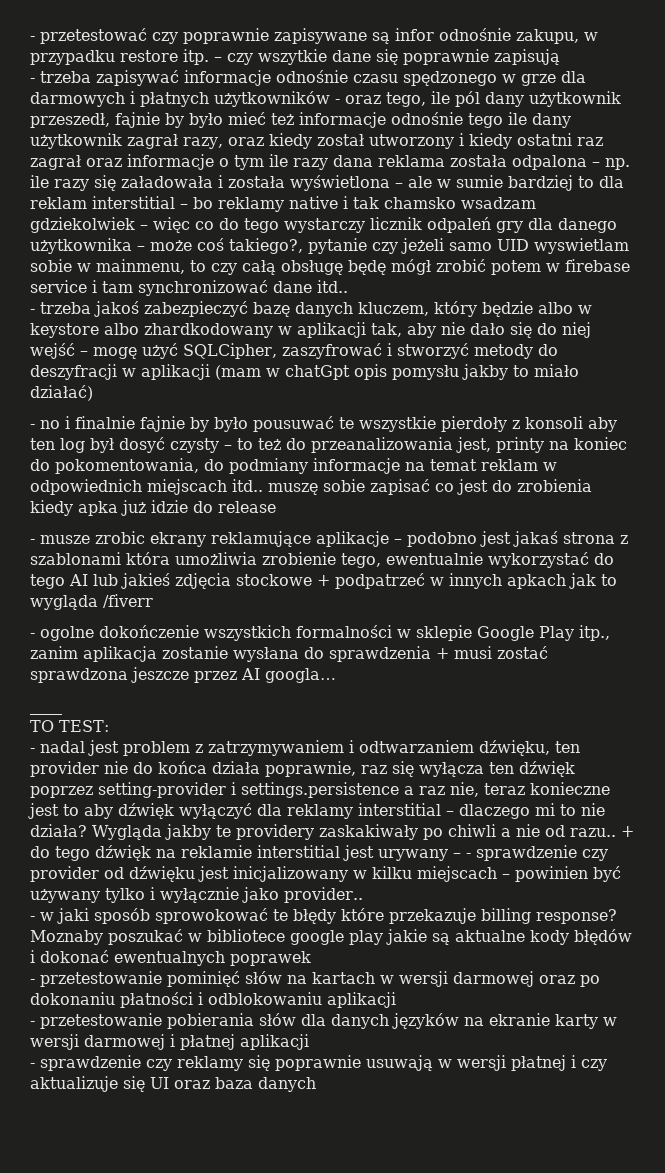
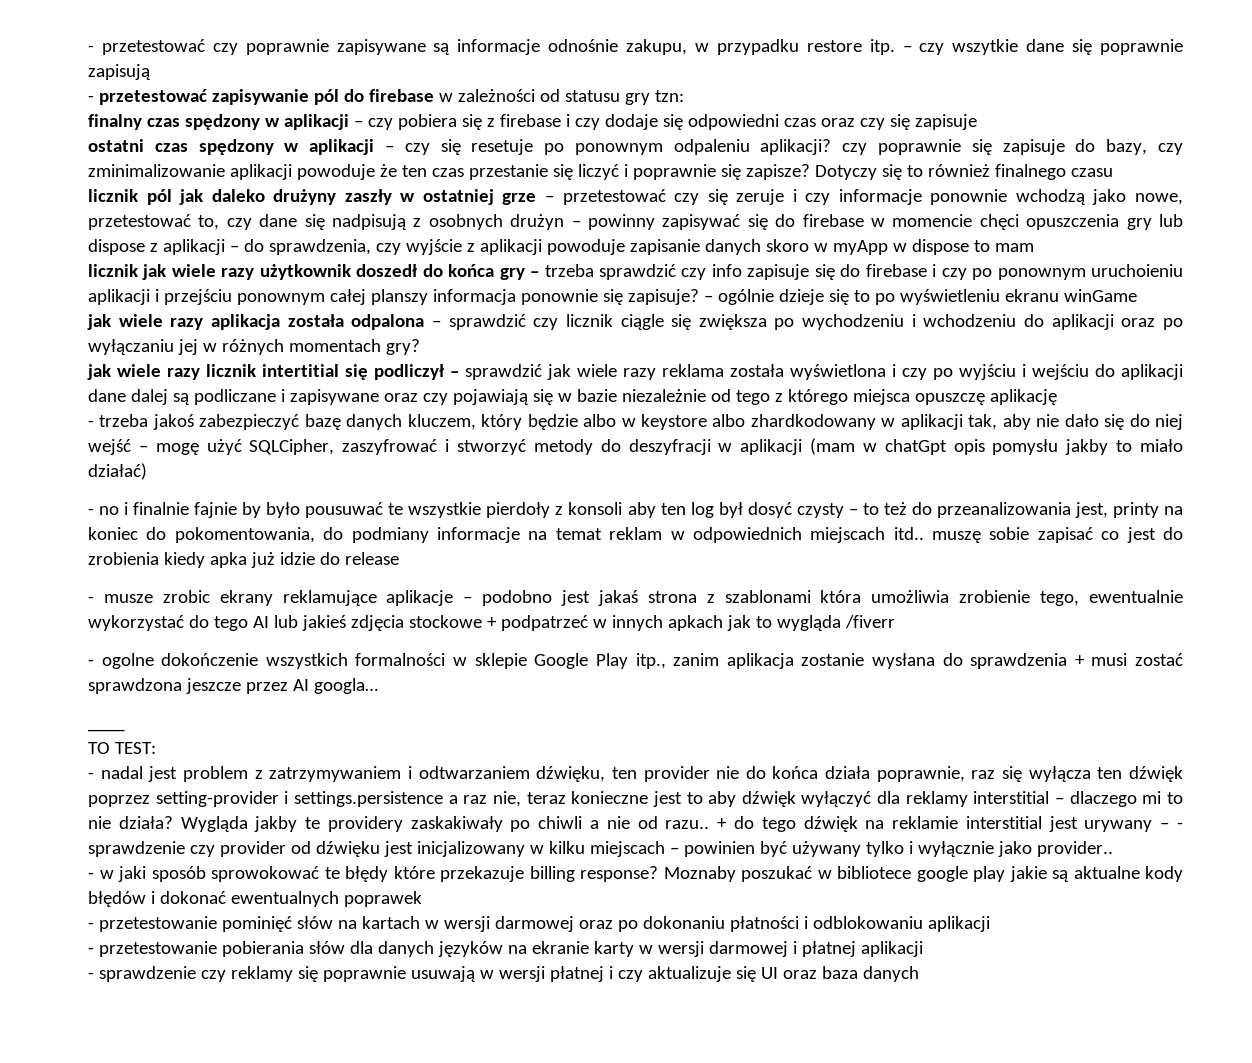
[395,28,434,41] infor -> [457,39,541,55] informacje
[40,70,586,86] [30,91,621,107] [30,112,571,128] [30,133,603,149] [30,154,630,170] [30,175,624,191] [30,196,536,212] [30,217,617,233] [30,238,629,254] [30,259,630,275] [30,280,348,296] trzeba zapisywać informacje odnośnie czasu spędzonego w grze dla darmowych i płatnych użytkowników - oraz tego, ile pól dany użytkownik przeszedł, fajnie by było mieć też informacje odnośnie tego ile dany użytkownik zagrał razy, oraz kiedy został utworzony i kiedy ostatni raz zagrał oraz informacje o tym ile razy dana reklama została odpalona – np. ile razy się załadowała i została wyświetlona – ale w sumie bardziej to dla reklam interstitial – bo reklamy native i tak chamsko wsadzam gdziekolwiek – więc co do tego wystarczy licznik odpaleń gry dla danego użytkownika – może coś takiego?, pytanie czy jeżeli samo UID wyswietlam sobie w mainmenu, to czy całą obsługę będę mógł zrobić potem w firebase service i tam synchronizować dane itd.. -> [98,89,684,105] [88,114,977,130] [88,139,1183,155] [88,164,1113,180] [88,189,1183,205] [88,214,1183,230] [88,239,1034,255] [88,264,1184,280] [88,289,1137,305] [87,314,1183,330] [88,339,420,355] [87,364,1183,380] [88,389,1057,405] przetestować zapisywanie pól do firebase w zależności od statusu gry tzn: // finalny czas spędzony w aplikacji – czy pobiera się z firebase i czy dodaje się odpowiedni czas oraz czy się zapisuje // ostatni czas spędzony w aplikacji – czy się resetuje po ponownym odpaleniu aplikacji? czy poprawnie się zapisuje do bazy, czy zminimalizowanie aplikacji powoduje że ten czas przestanie się liczyć i poprawnie się zapisze? Dotyczy się to również finalnego czasu // licznik pól jak daleko drużyny zaszły w ostatniej grze – przetestować czy się zeruje i czy informacje ponownie wchodzą jako nowe, przetestować to, czy dane się nadpisują z osobnych drużyn – powinny zapisywać się do firebase w momencie chęci opuszczenia gry lub dispose z aplikacji – do sprawdzenia, czy wyjście z aplikacji powoduje zapisanie danych skoro w myApp w dispose to mam // licznik jak wiele razy użytkownik doszedł do końca gry – trzeba sprawdzić czy info zapisuje się do firebase i czy po ponownym uruchoieniu aplikacji i przejściu ponownym całej planszy informacja ponownie się zapisuje? – ogólnie dzieje się to po wyświetleniu ekranu winGame // jak wiele razy aplikacja została odpalona – sprawdzić czy licznik ciągle się zwiększa po wychodzeniu i wchodzeniu do aplikacji oraz po wyłączaniu jej w różnych momentach gry? // jak wiele razy licznik intertitial się podliczył – sprawdzić jak wiele razy reklama została wyświetlona i czy po wyjściu i wejściu do aplikacji dane dalej są podliczane i zapisywane oraz czy pojawiają się w bazie niezależnie od tego z którego miejsca opuszczę aplikację

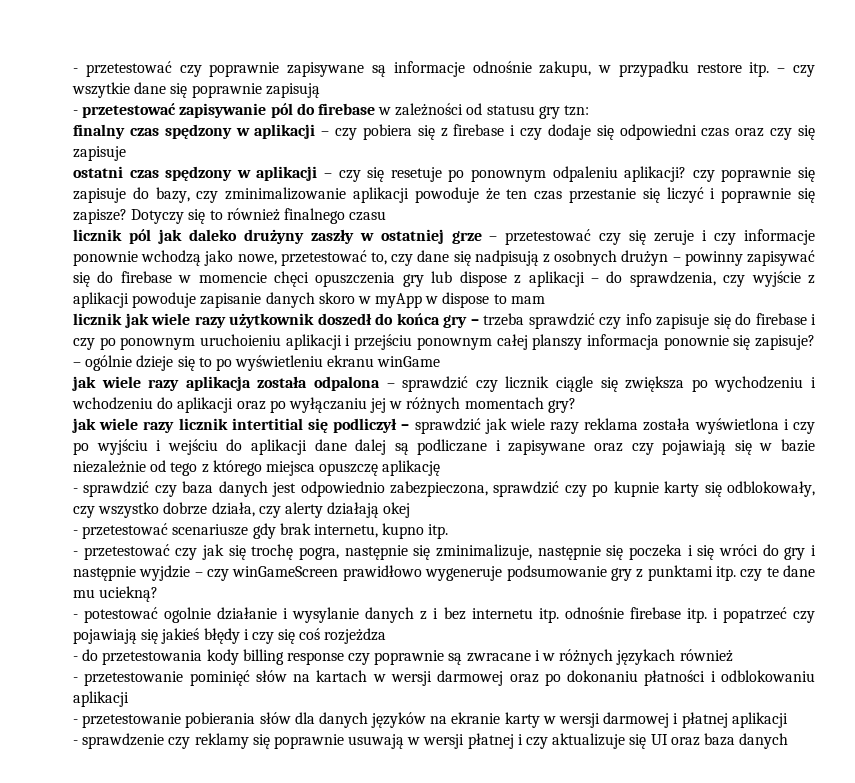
[99,414,1184,430] [88,438,1184,455] [88,463,147,480] [88,502,1183,518] [88,527,1184,543] [88,552,399,568] [88,590,1183,606] [88,615,895,631] [88,653,1183,669] [88,678,378,694] [88,729,125,732] [88,742,156,754] [88,766,1183,782] [88,791,1183,807] [88,816,1183,832] [88,841,1113,857] [88,866,1183,882] [88,891,422,907] trzeba jakoś zabezpieczyć bazę danych kluczem, który będzie albo w keystore albo zhardkodowany w aplikacji tak, aby nie dało się do niej wejść – mogę użyć SQLCipher, zaszyfrować i stworzyć metody do deszyfracji w aplikacji (mam w chatGpt opis pomysłu jakby to miało działać) // - no i finalnie fajnie by było pousuwać te wszystkie pierdoły z konsoli aby ten log był dosyć czysty – to też do przeanalizowania jest, printy na koniec do pokomentowania, do podmiany informacje na temat reklam w odpowiednich miejscach itd.. muszę sobie zapisać co jest do zrobienia kiedy apka już idzie do release // - musze zrobic ekrany reklamujące aplikacje – podobno jest jakaś strona z szablonami która umożliwia zrobienie tego, ewentualnie wykorzystać do tego AI lub jakieś zdjęcia stockowe + podpatrzeć w innych apkach jak to wygląda /fiverr // - ogolne dokończenie wszystkich formalności w sklepie Google Play itp., zanim aplikacja zostanie wysłana do sprawdzenia + musi zostać sprawdzona jeszcze przez AI googla… // ____ // TO TEST: // - nadal jest problem z zatrzymywaniem i odtwarzaniem dźwięku, ten provider nie do końca działa poprawnie, raz się wyłącza ten dźwięk poprzez setting-provider i settings.persistence a raz nie, teraz konieczne jest to aby dźwięk wyłączyć dla reklamy interstitial – dlaczego mi to nie działa? Wygląda jakby te providery zaskakiwały po chiwli a nie od razu.. + do tego dźwięk na reklamie interstitial jest urywany – - sprawdzenie czy provider od dźwięku jest inicjalizowany w kilku miejscach – powinien być używany tylko i wyłącznie jako provider.. // - w jaki sposób sprowokować te błędy które przekazuje billing response? Moznaby poszukać w bibliotece google play jakie są aktualne kody błędów i dokonać ewentualnych poprawek -> [83,481,816,497] [73,502,411,518] [73,523,449,539] [73,544,816,560] [73,565,816,581] [73,586,159,602] [73,607,815,623] [73,628,387,644] [73,649,733,665] sprawdzić czy baza danych jest odpowiednio zabezpieczona, sprawdzić czy po kupnie karty się odblokowały, czy wszystko dobrze działa, czy alerty działają okej // - przetestować scenariusze gdy brak internetu, kupno itp. // - przetestować czy jak się trochę pogra, następnie się zminimalizuje, następnie się poczeka i się wróci do gry i następnie wyjdzie – czy winGameScreen prawidłowo wygeneruje podsumowanie gry z punktami itp. czy te dane mu uciekną? // - potestować ogolnie działanie i wysylanie danych z i bez internetu itp. odnośnie firebase itp. i popatrzeć czy pojawiają się jakieś błędy i czy się coś rozjeżdza // - do przetestowania kody billing response czy poprawnie są zwracane i w różnych językach również

